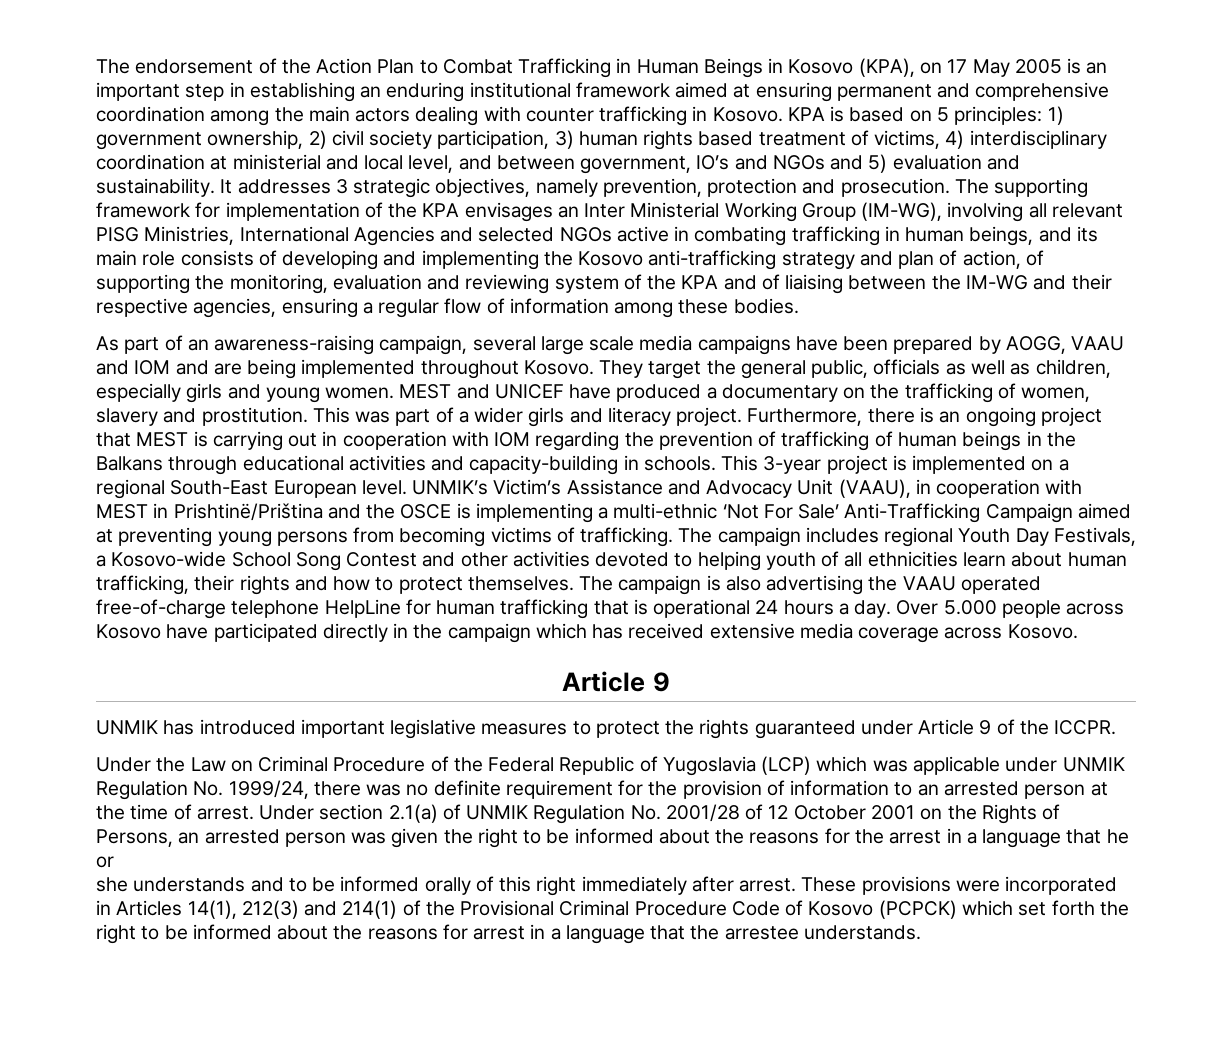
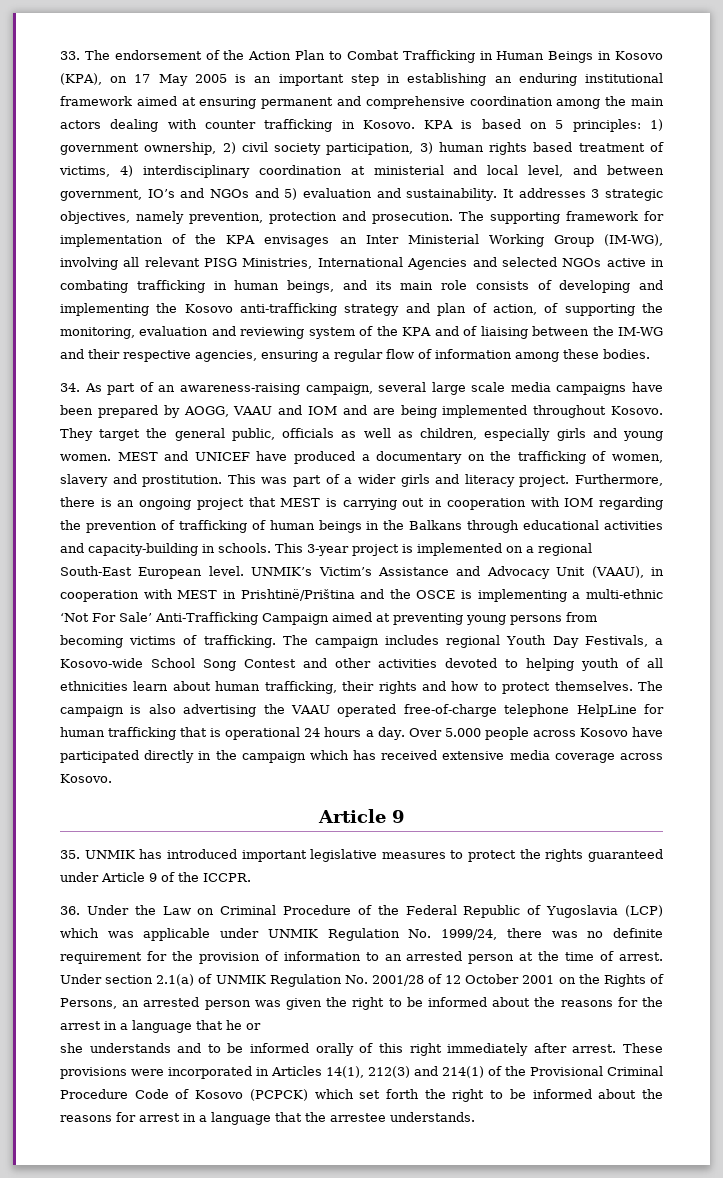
(96, 66) none -> [60,51,80,60] 33.
(799, 306) none -> [60,383,80,392] 34.
(670, 682) none -> [60,850,80,859] 35.
(1117, 727) none -> [60,906,80,915] 36.

